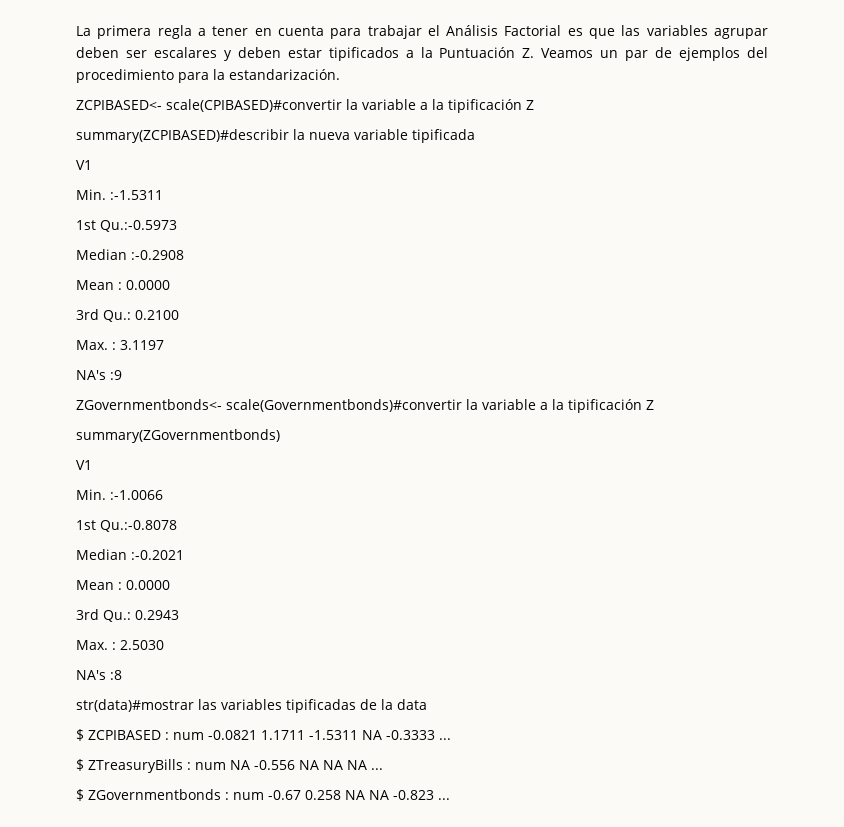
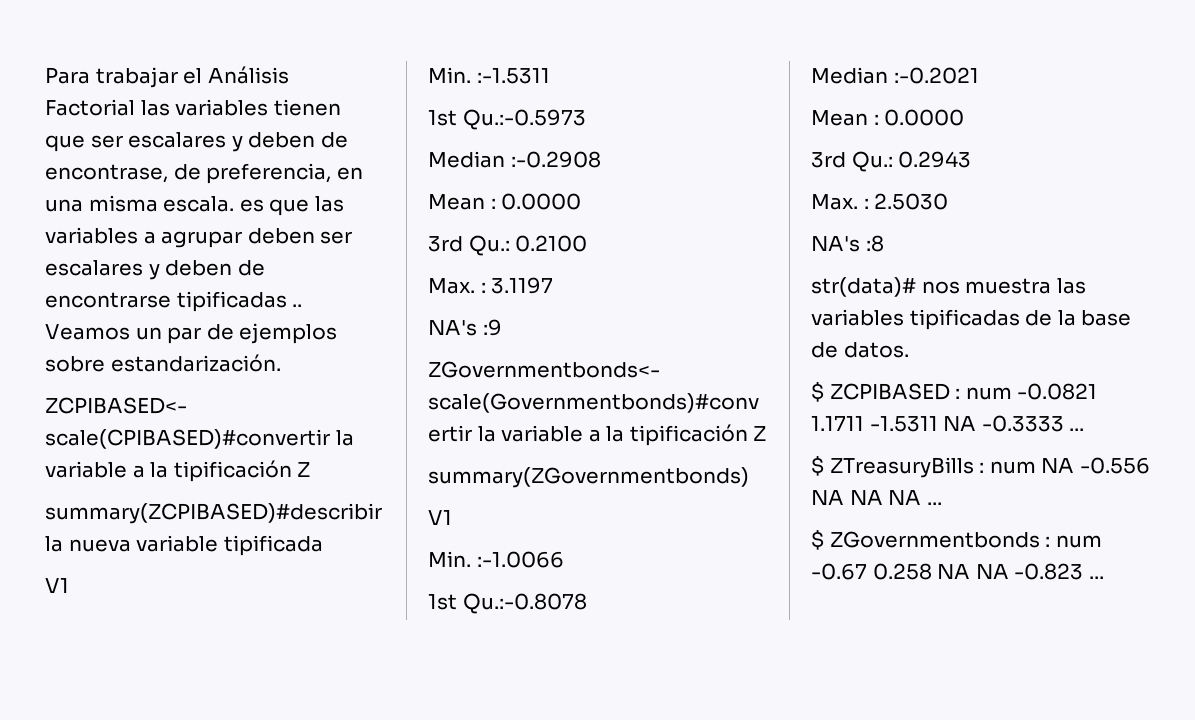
[76,25,562,39] La primera regla a tener en cuenta para trabajar el Análisis Factorial -> [45,66,289,88] [45,99,341,116] [45,132,348,152] [45,163,363,184] [45,195,235,212] Para trabajar el Análisis Factorial las variables tienen que ser escalares y deben de encontrase, de preferencia, en una misma escala.
(708, 30) none -> [143,231,156,244] a
[287,47,535,61] estar tipificados a la Puntuación Z. -> [237,260,265,276] [45,291,303,312] de encontrarse tipificadas ..
[747,47,768,58] [76,69,225,83] del procedimiento para la -> [45,356,105,372] sobre
[76,699,194,712] str(data)#mostrar -> [811,277,1052,297] str(data)# nos muestra
[397,699,427,710] data -> [1081,310,1132,326] [811,342,909,358] base de datos.

